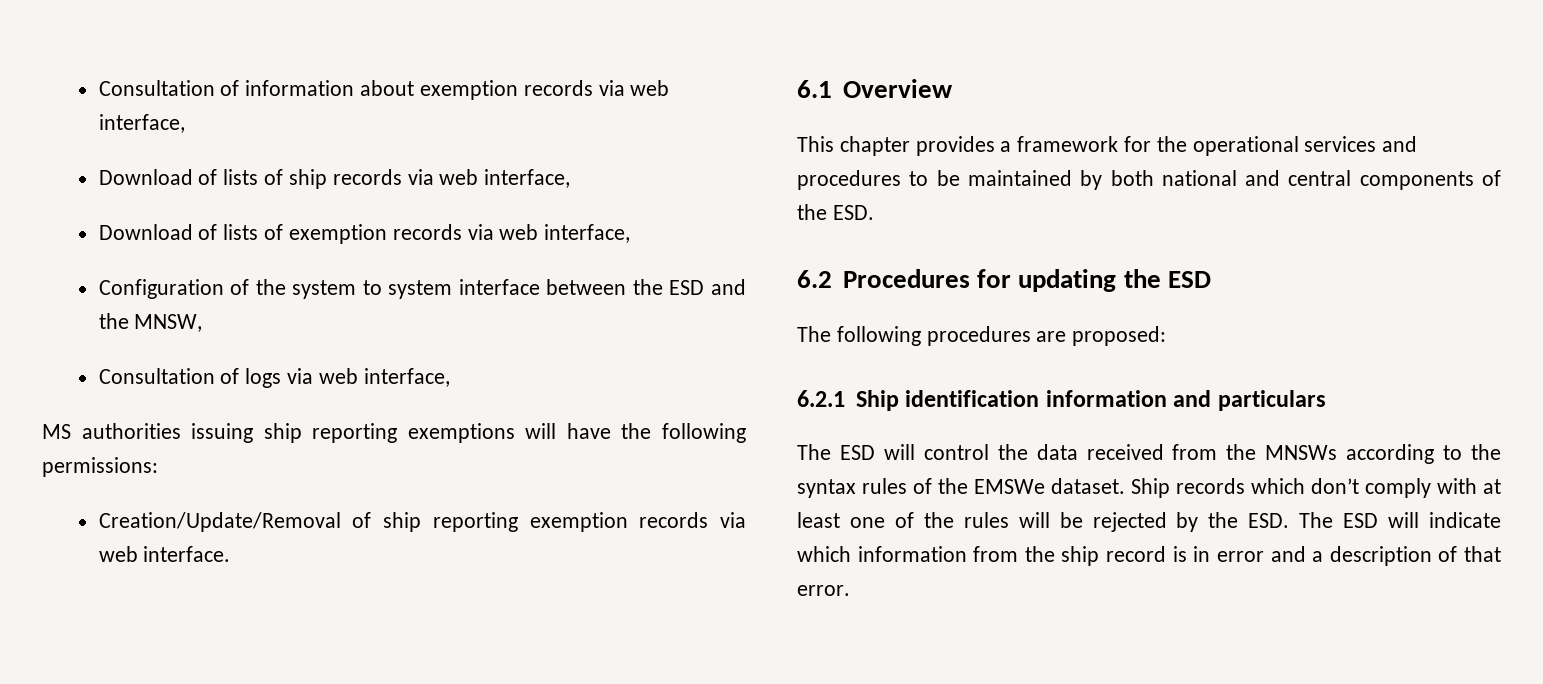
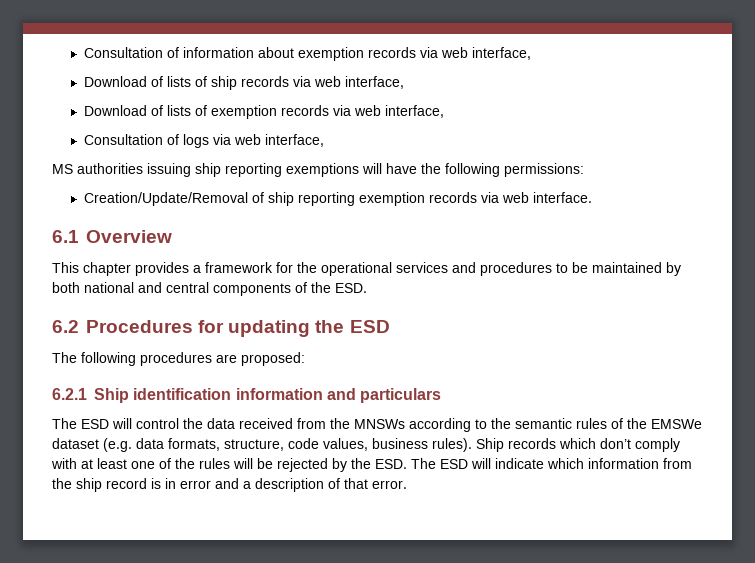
[98,279,746,299] [98,313,203,332] // Configuration of the system to system interface between the ESD and the MNSW, -> (445, 111) none
[797,479,856,498] syntax -> [515,418,572,429] semantic
[1051,478,1125,494] dataset. -> [52,438,472,452] dataset (e.g. data formats, structure, code values, business rules).

